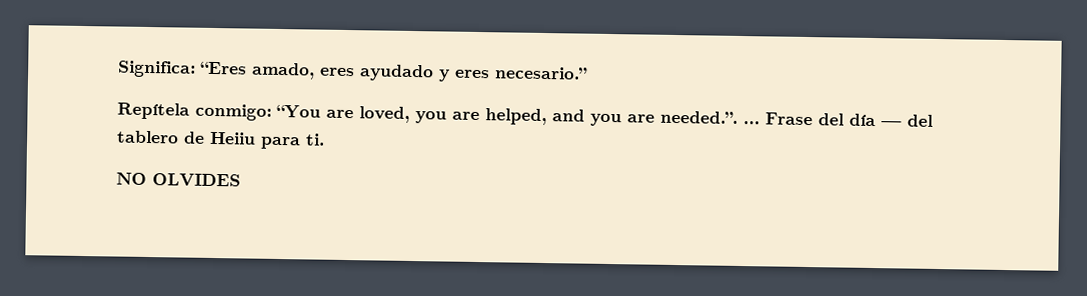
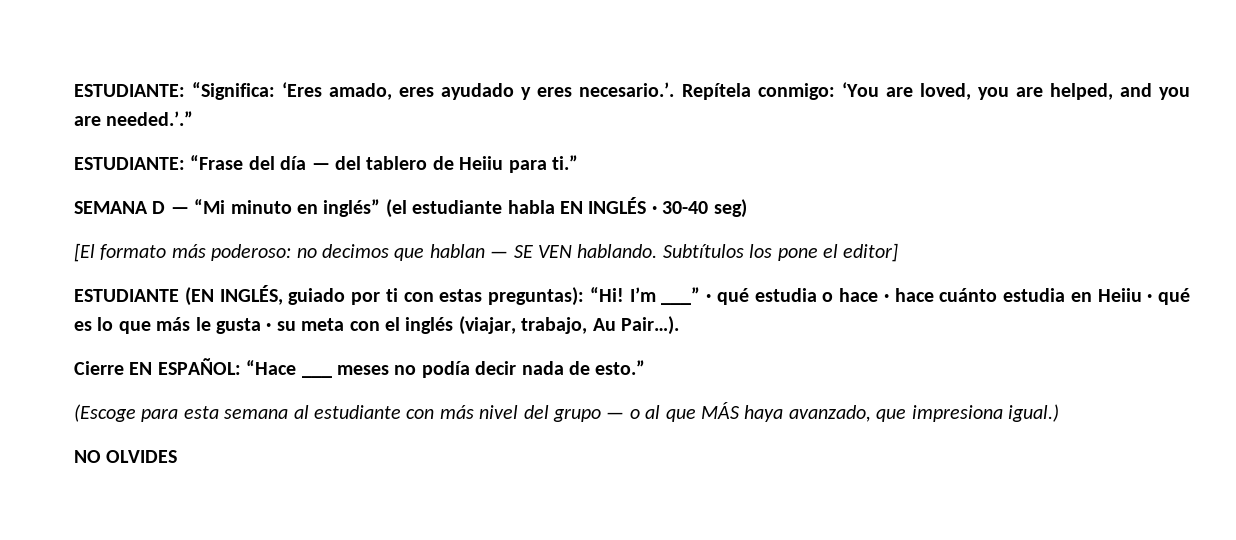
[118,60,247,78] Significa: “Eres -> [74,82,323,100] ESTUDIANTE: “Significa: ‘Eres
[495,66,588,80] necesario.” // -> [579,82,675,97] necesario.’.
[276,104,321,119] “You -> [841,82,879,97] ‘You
[660,110,813,126] needed.”. … Frase -> [106,111,194,126] [74,155,244,170] needed.’.” // ESTUDIANTE: “Frase
[306,133,325,146] ti. -> [551,155,578,170] [74,197,747,218] [74,243,899,262] [74,285,1190,306] [74,316,679,335] [74,358,297,375] [301,375,332,378] [337,360,646,378] [74,402,1059,422] ti.” // SEMANA D — “Mi minuto en inglés” (el estudiante habla EN INGLÉS · 30-40 seg) // [El formato más poderoso: no decimos que hablan — SE VEN hablando. Subtítulos los pone el editor] // ESTUDIANTE (EN INGLÉS, guiado por ti con estas preguntas): “Hi! I’m ___” · qué estudia o hace · hace cuánto estudia en Heiiu · qué es lo que más le gusta · su meta con el inglés (viajar, trabajo, Au Pair…). // Cierre EN ESPAÑOL: “Hace ___ meses no podía decir nada de esto.” // (Escoge para esta semana al estudiante con más nivel del grupo — o al que MÁS haya avanzado, que impresiona igual.)

